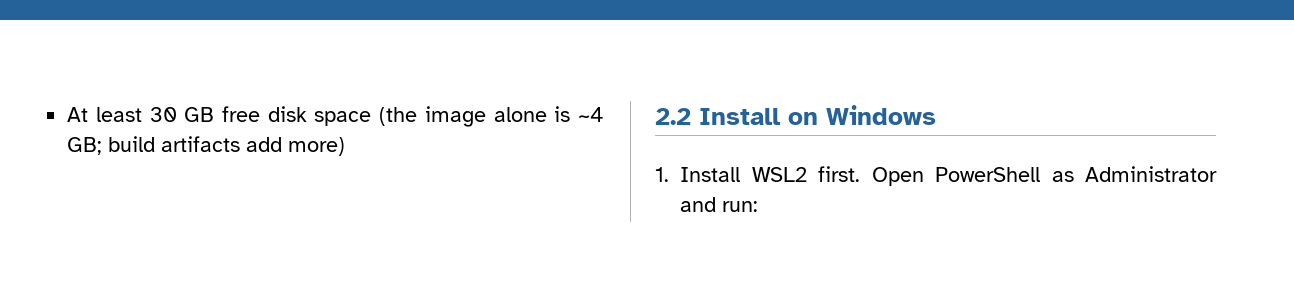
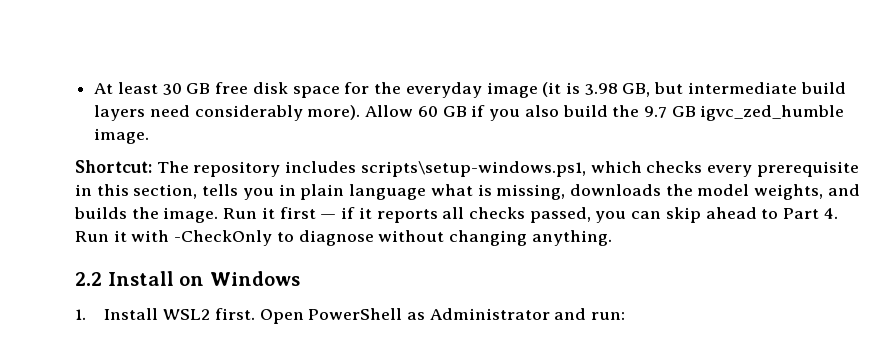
[379,106,604,127] [67,136,346,156] (the image alone is ~4 GB; build artifacts add more) -> [344,82,846,98] [94,105,845,121] [94,128,150,144] [75,160,859,177] [75,184,860,200] [74,207,838,223] [75,230,612,246] for the everyday image (it is 3.98 GB, but intermediate build layers need considerably more). Allow 60 GB if you also build the 9.7 GB igvc_zed_humble image. // Shortcut: The repository includes scripts\setup-windows.ps1, which checks every prerequisite in this section, tells you in plain language what is missing, downloads the model weights, and builds the image. Run it first — if it reports all checks passed, you can skip ahead to Part 4. Run it with -CheckOnly to diagnose without changing anything.

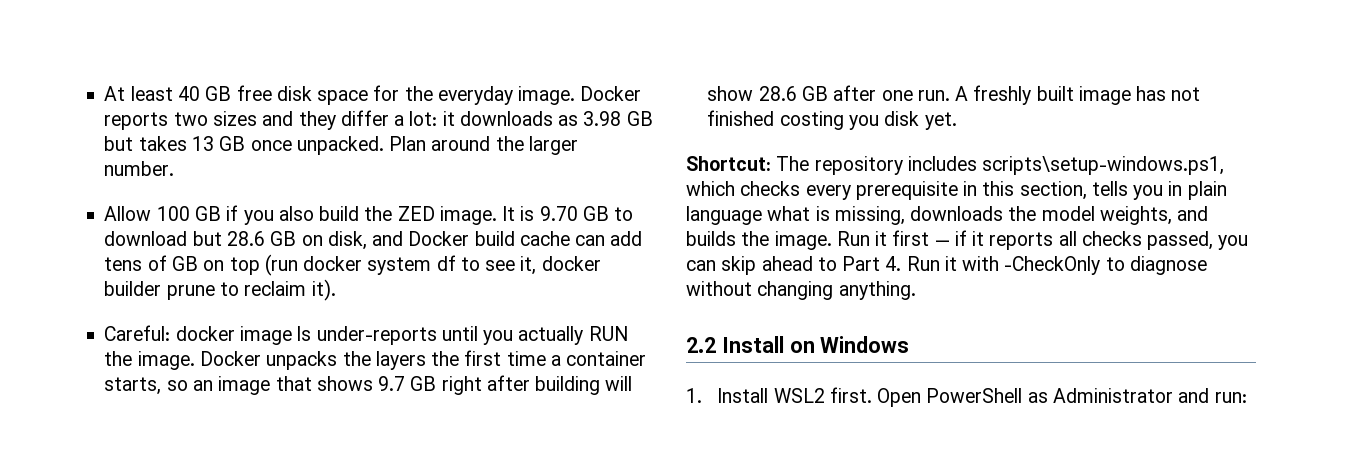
[162,83,182,95] 30 -> [177,86,200,101] 40
[486,82,846,98] [94,105,438,121] image (it is 3.98 GB, but intermediate build layers need considerably more). Allow 60 -> [518,86,642,105] [104,110,653,130] [104,136,578,155] [104,161,175,176] [104,206,190,221] image. Docker reports two sizes and they differ a lot: it downloads as 3.98 GB but takes 13 GB once unpacked. Plan around the larger number. // Allow 100
[643,105,845,121] [94,128,150,144] 9.7 GB igvc_zed_humble image. -> [397,206,634,225] [104,231,643,250] [104,254,601,276] [104,279,336,301] [104,325,628,345] [104,350,647,370] [104,375,633,395] [707,85,1201,105] [707,110,957,130] ZED image. It is 9.70 GB to download but 28.6 GB on disk, and Docker build cache can add tens of GB on top (run docker system df to see it, docker builder prune to reclaim it). // Careful: docker image ls under-reports until you actually RUN the image. Docker unpacks the layers the first time a container starts, so an image that shows 9.7 GB right after building will show 28.6 GB after one run. A freshly built image has not finished costing you disk yet.

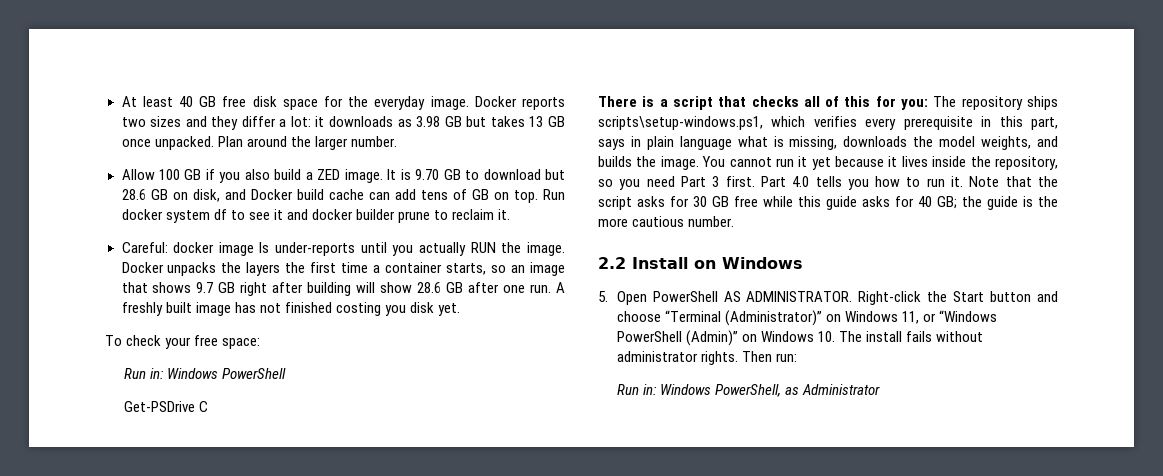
[364,206,393,221] the -> [305,172,313,180] a
[229,254,298,276] top (run -> [513,189,566,203] top. Run
[520,256,537,275] it, -> [273,209,308,220] it and
[311,279,336,301] it). -> [498,209,511,220] it.
[686,156,771,171] Shortcut: -> [105,335,261,349] [123,368,286,379] [123,401,208,412] [598,96,929,110] To check your free space: // Run in: Windows PowerShell // Get-PSDrive C // There is a script that checks all of this for you:
[907,156,977,171] includes -> [1027,96,1058,110] ships
[740,181,801,196] checks -> [813,116,857,127] verifies
[1019,181,1164,200] section, tells you -> [1031,117,1058,130] [598,139,625,150] part, says
[836,230,1249,250] [686,256,1207,275] [686,281,916,300] [686,336,910,353] [686,387,1247,407] Run it first — if it reports all checks passed, you can skip ahead to Part 4. Run it with -CheckOnly to diagnose without changing anything. // 2.2 Install on Windows // 1. Install WSL2 first. Open PowerShell as Administrator and run: -> [702,156,1058,170] [598,176,1058,190] [598,196,1058,210] [598,216,735,227] [598,257,803,269] [598,291,1058,305] [616,310,998,326] [616,330,984,346] [616,351,797,365] [616,384,880,397] You cannot run it yet because it lives inside the repository, so you need Part 3 first. Part 4.0 tells you how to run it. Note that the script asks for 30 GB free while this guide asks for 40 GB; the guide is the more cautious number. // 2.2 Install on Windows // 5. Open PowerShell AS ADMINISTRATOR. Right-click the Start button and choose “Terminal (Administrator)” on Windows 11, or “Windows PowerShell (Admin)” on Windows 10. The install fails without administrator rights. Then run: // Run in: Windows PowerShell, as Administrator

